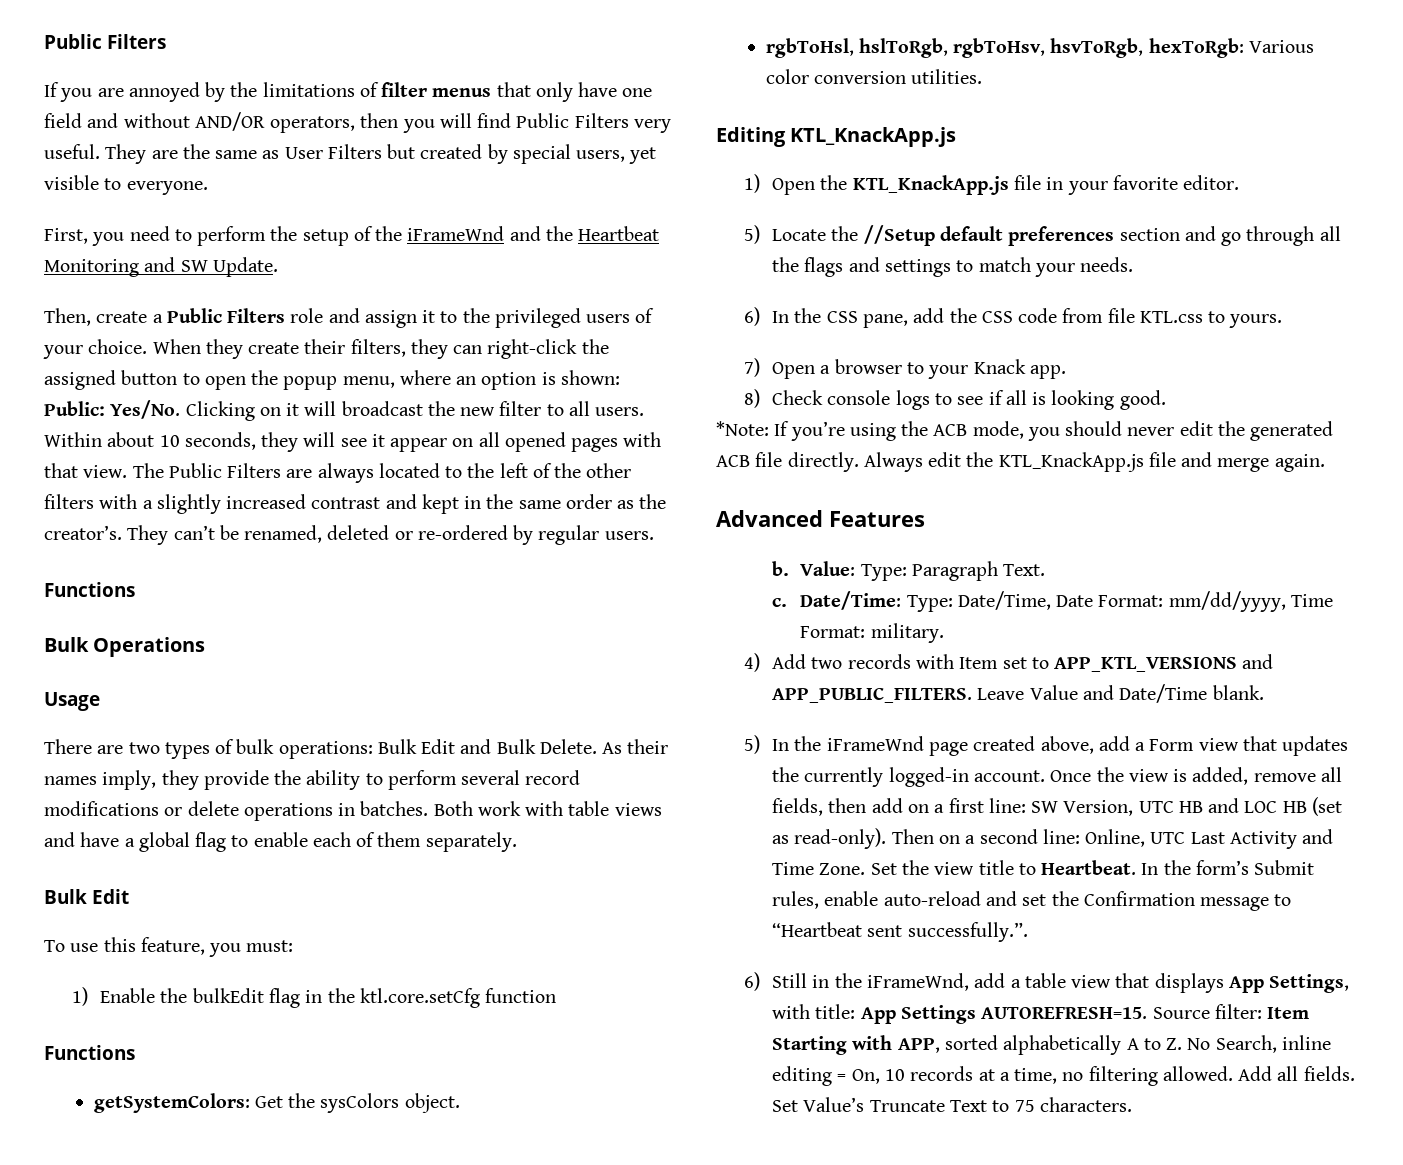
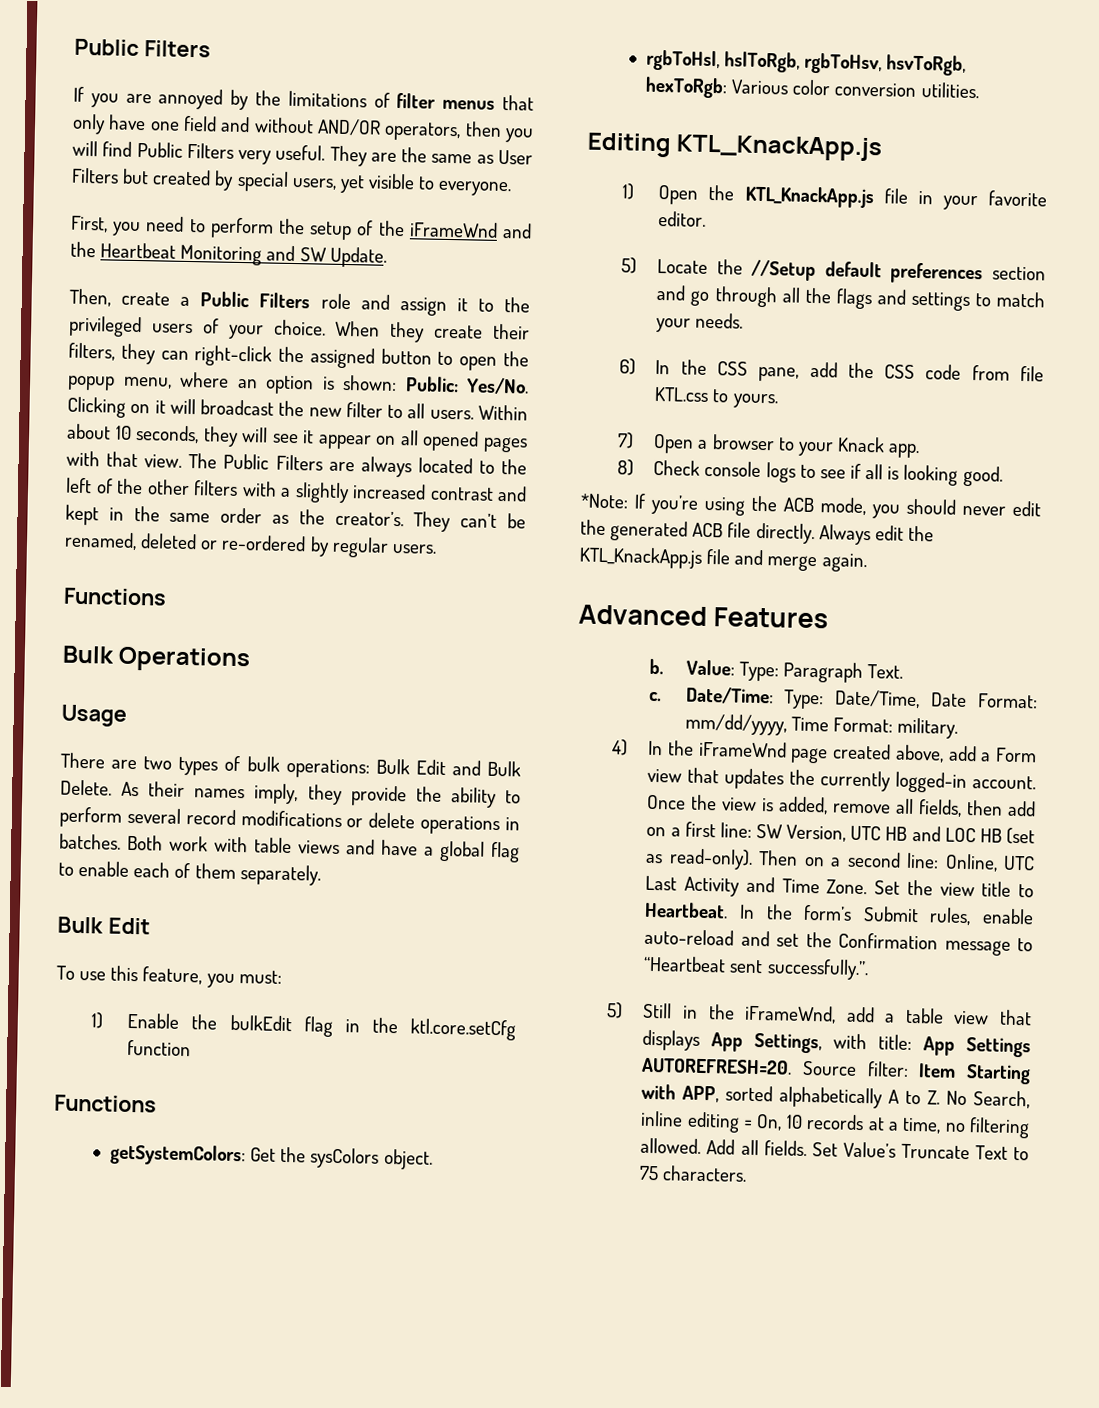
[772,654,1274,672] [772,684,1264,703] [744,735,761,754] Add two records with Item set to APP_KTL_VERSIONS and APP_PUBLIC_FILTERS. Leave Value and Date/Time blank. // 5) -> (629, 747) none
[744,972,761,991] 6) -> [606,1002,624,1019] 5)
[981,1007,1148,1019] AUTOREFRESH=15. -> [641,1057,793,1075] AUTOREFRESH=20.

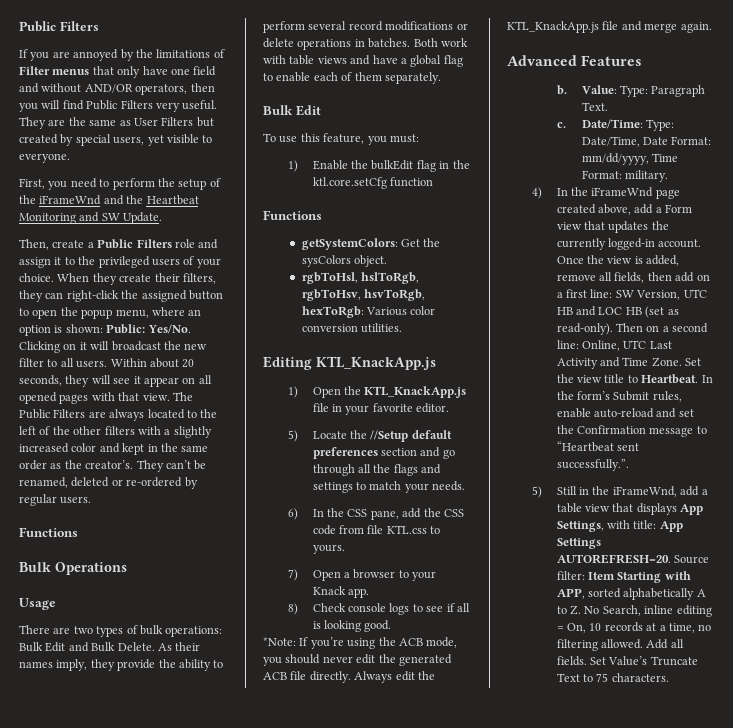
[396,92,437,109] filter -> [19,66,50,75] Filter
[114,425,132,440] 10 -> [182,359,195,368] 20
[429,486,494,501] contrast -> [71,443,97,452] color

